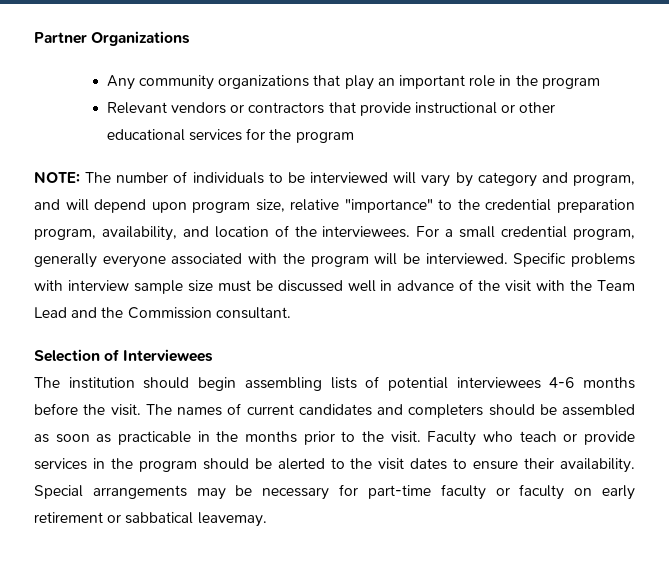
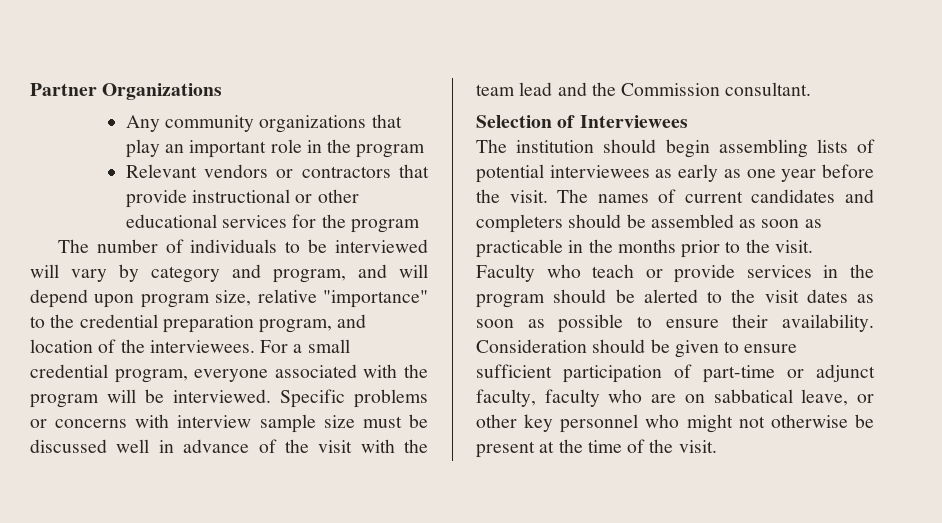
[34,172,80,183] NOTE: -> (420, 226) none
[101,226,177,241] availability, -> (333, 326) none
[34,253,97,268] generally -> (188, 376) none
(635, 260) none -> [30,419,128,428] or concerns
[597,280,635,291] [34,307,67,318] Team Lead -> [476,82,553,96] team lead
[549,377,635,389] 4-6 months -> [655,164,817,182] as early as one year
[453,458,636,473] [34,484,635,500] [34,512,267,527] to ensure their availability. Special arrangements may be necessary for part-time faculty or faculty on early retirement or sabbatical leavemay. -> [857,294,874,303] [476,314,874,333] [476,339,798,358] [476,364,875,383] [476,389,874,407] [476,414,874,433] [476,439,717,458] as soon as possible to ensure their availability. Consideration should be given to ensure sufficient participation of part-time or adjunct faculty, faculty who are on sabbatical leave, or other key personnel who might not otherwise be present at the time of the visit.

